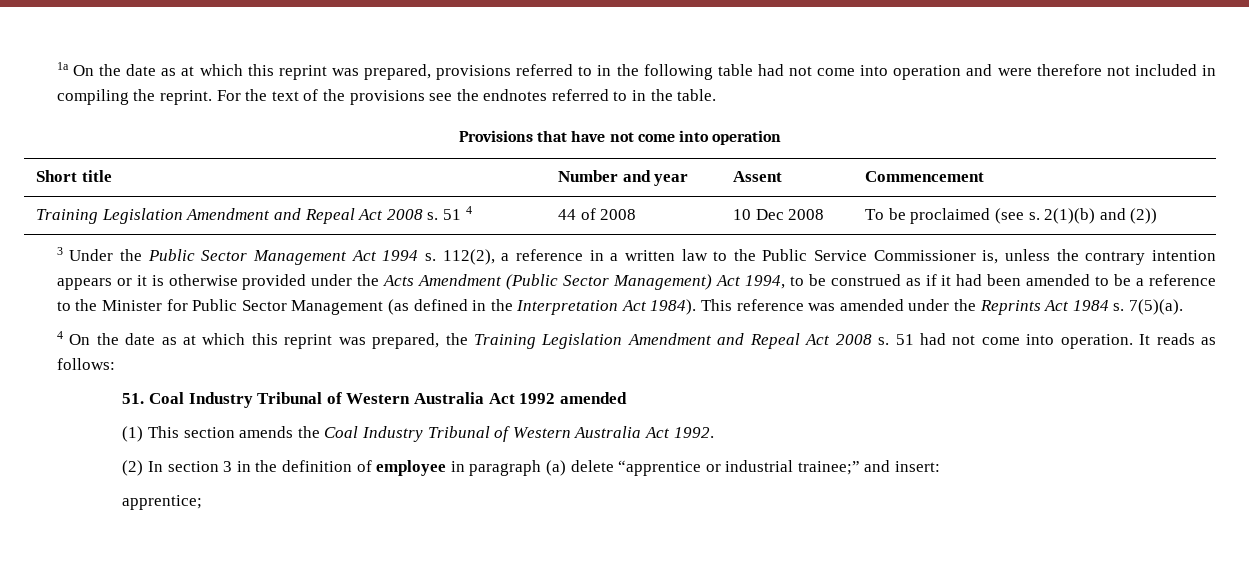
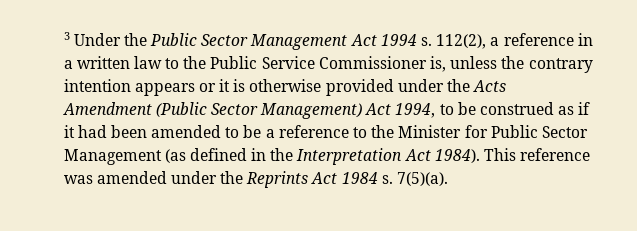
[56,62,1216,80] [56,89,717,105] [458,130,782,145] [36,170,112,182] [558,170,689,186] [733,171,783,182] [865,171,985,182] [36,206,472,224] [558,208,637,220] [733,209,825,220] [865,208,1158,224] 1a On the date as at which this reprint was prepared, provisions referred to in the following table had not come into operation and were therefore not included in compiling the reprint. For the text of the provisions see the endnotes referred to in the table. // Provisions that have not come into operation // Short title | Number and year | Assent | Commencement // Training Legislation Amendment and Repeal Act 2008 s. 51 4 | 44 of 2008 | 10 Dec 2008 | To be proclaimed (see s. 2(1)(b) and (2)) // -> (63, 36) none
[56,331,1217,349] [56,358,115,370] [122,392,627,408] [122,426,714,442] [122,460,941,476] [122,495,203,510] // 4 On the date as at which this reprint was prepared, the Training Legislation Amendment and Repeal Act 2008 s. 51 had not come into operation. It reads as follows: // 51. Coal Industry Tribunal of Western Australia Act 1992 amended // (1) This section amends the Coal Industry Tribunal of Western Australia Act 1992. // (2) In section 3 in the definition of employee in paragraph (a) delete “apprentice or industrial trainee;” and insert: // apprentice; -> (449, 179) none

